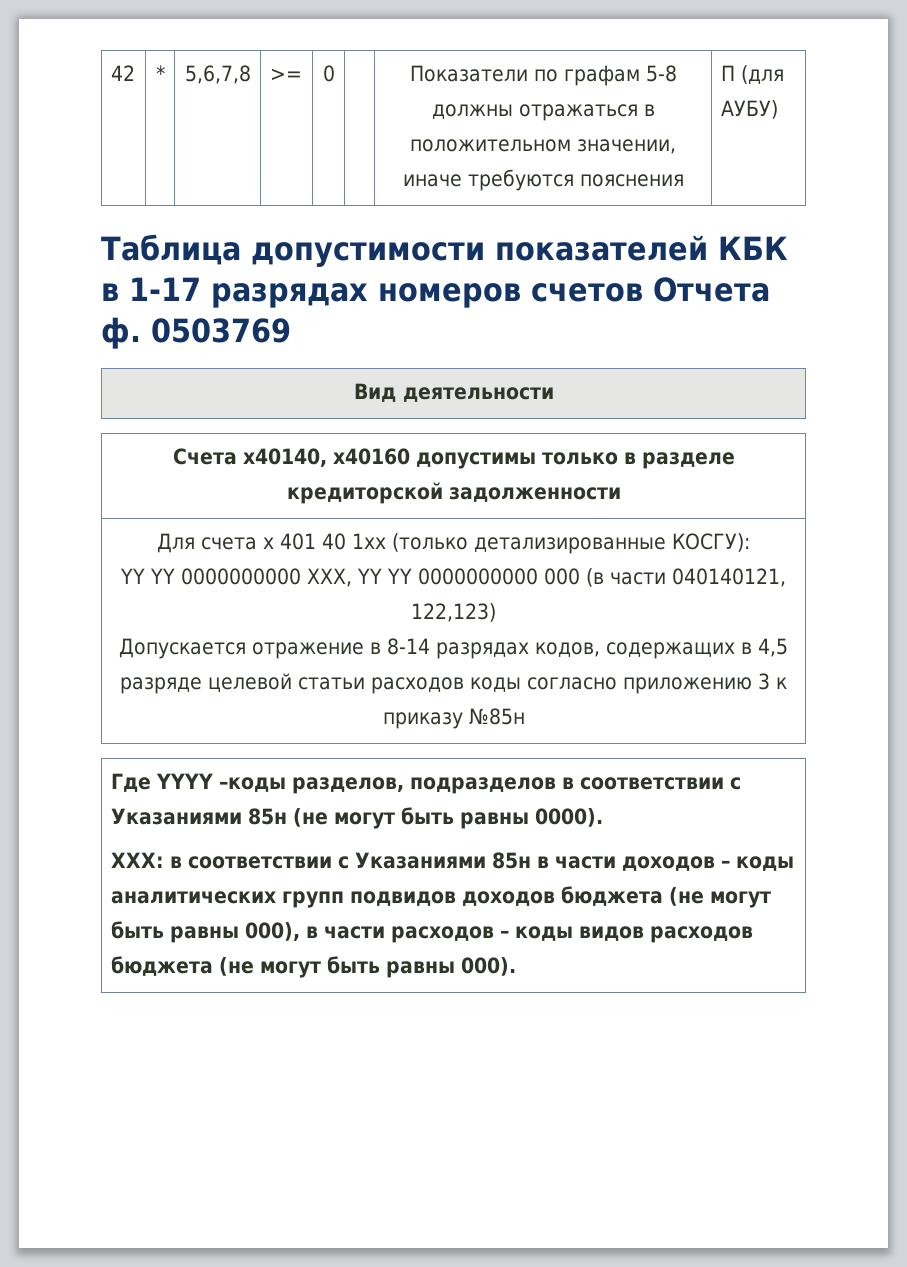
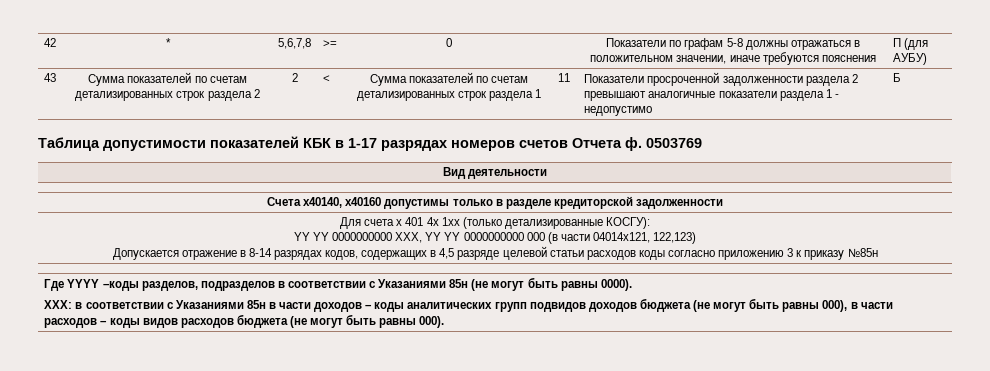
(778, 109) none -> [44,73,57,82] [88,72,247,86] [75,89,260,101] [291,73,298,82] [323,75,331,82] [369,72,529,86] [356,89,542,101] [558,73,571,82] [584,72,858,86] [584,89,839,101] [584,106,653,116] [893,73,902,82] // 43 | Сумма показателей по счетам детализированных строк раздела 2 | 2 | < | Сумма показателей по счетам детализированных строк раздела 1 | 11 | Показатели просроченной задолженности раздела 2 превышают аналогичные показатели раздела 1 - недопустимо | Б
[322,533,346,550] 40 -> [426,217,439,226] 4х
[672,568,786,587] 040140121, -> [592,232,650,243] 04014х121,

